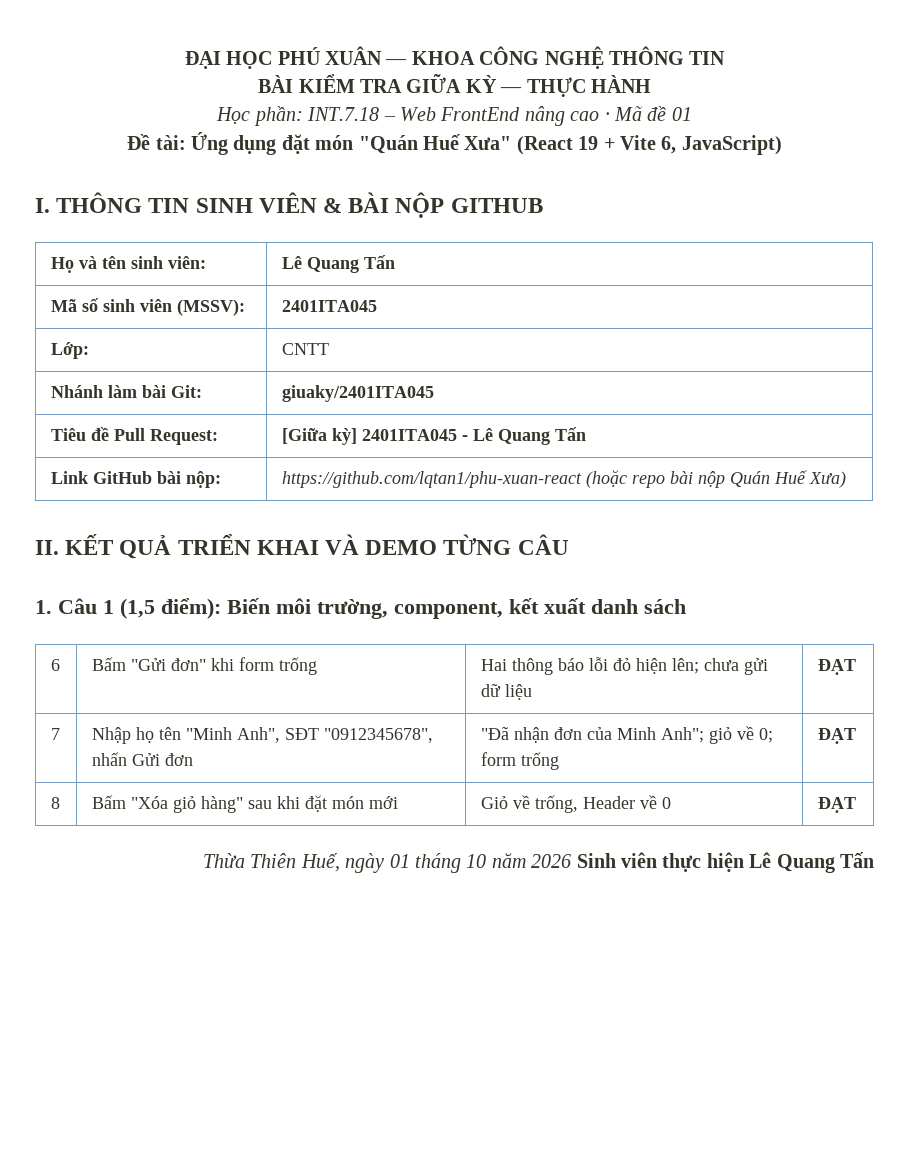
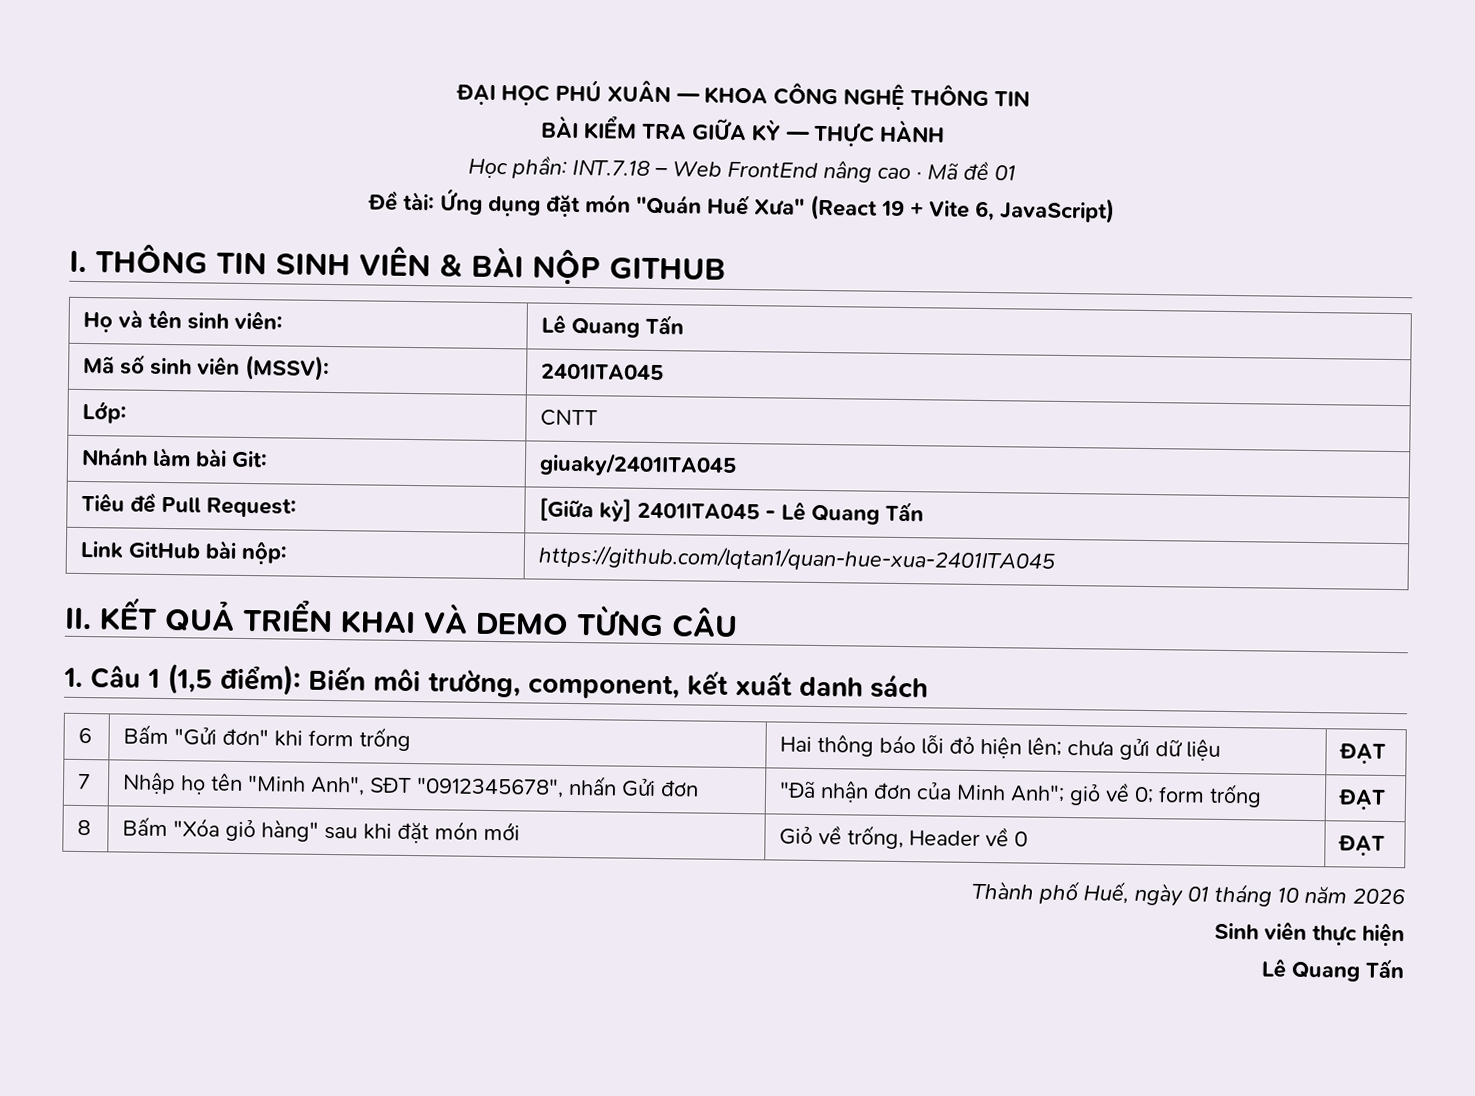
[281,470,846,488] https://github.com/lqtan1/phu-xuan-react (hoặc repo bài nộp Quán Huế Xưa) -> [537,544,1055,573] https://github.com/lqtan1/quan-hue-xua-2401ITA045
[203,853,297,868] Thừa Thiên -> [972,880,1080,905] Thành phố
(572, 861) none -> (1406, 896) //
(744, 862) none -> (1405, 934) //

